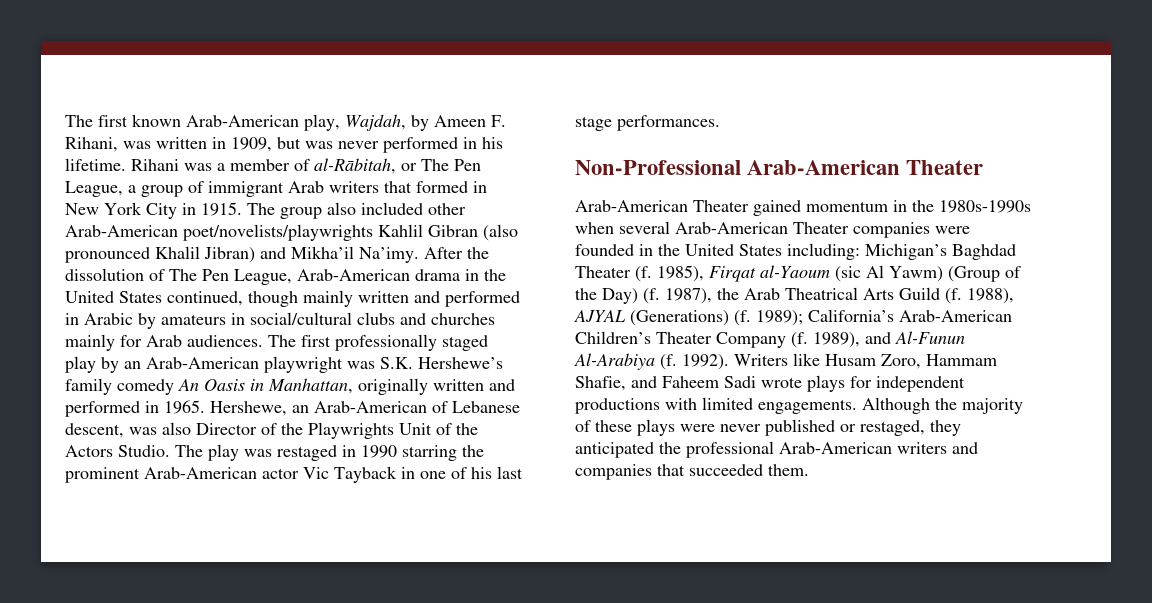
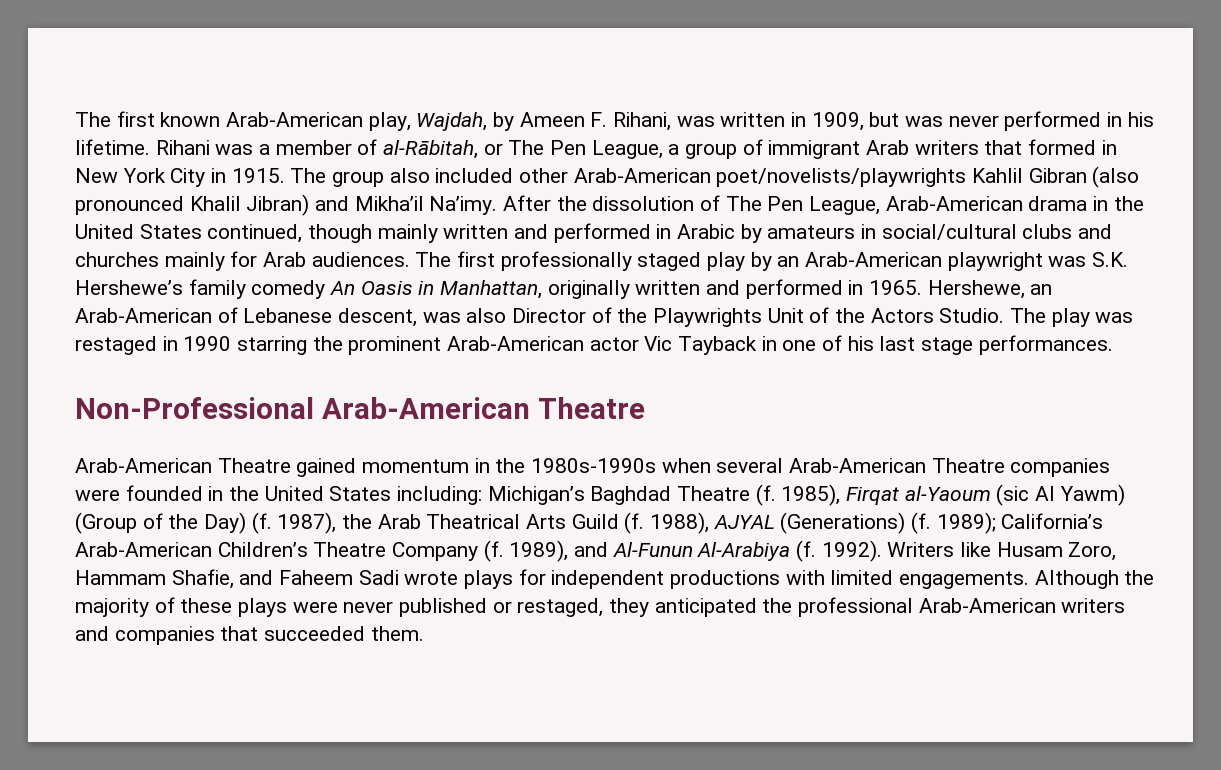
[906,160,984,175] [575,200,749,212] Theater // Arab-American Theater -> [537,397,645,419] [75,458,291,473] Theatre // Arab-American Theatre
[793,222,849,234] Theater -> [931,458,1005,473] Theatre
[575,266,631,278] Theater -> [677,486,751,501] Theatre
[656,332,712,344] Theater -> [313,542,387,557] Theatre

